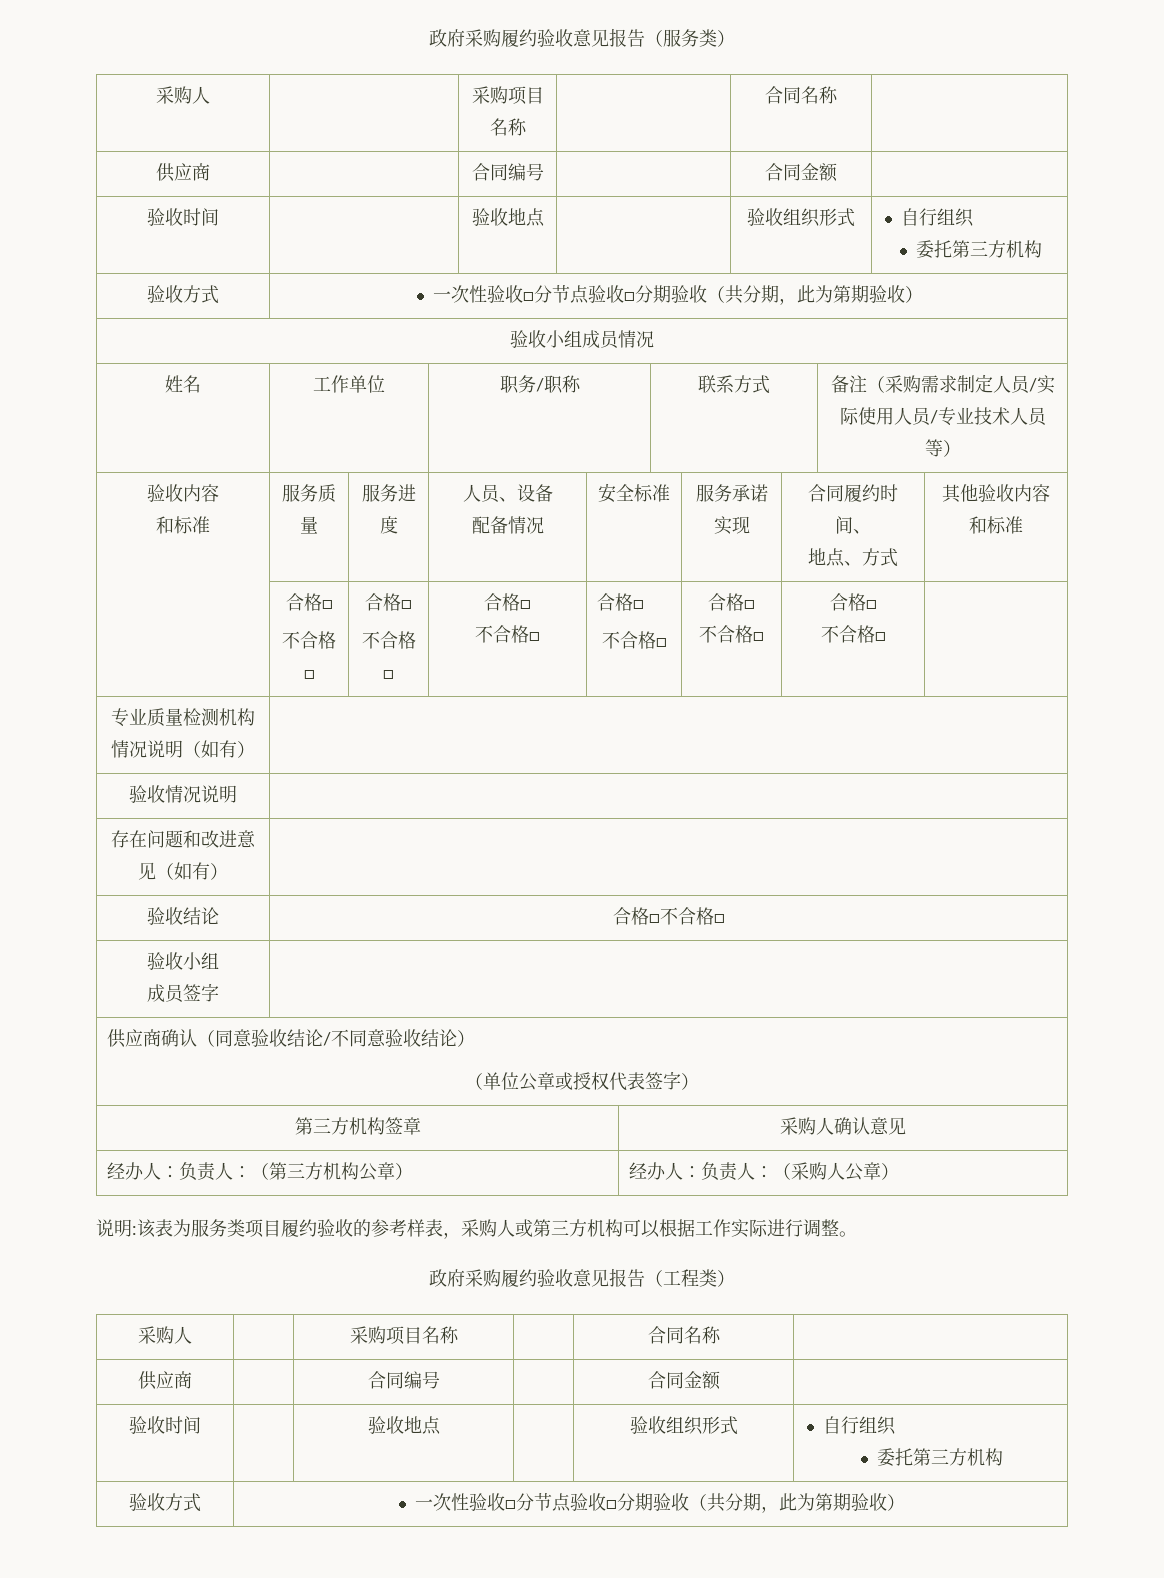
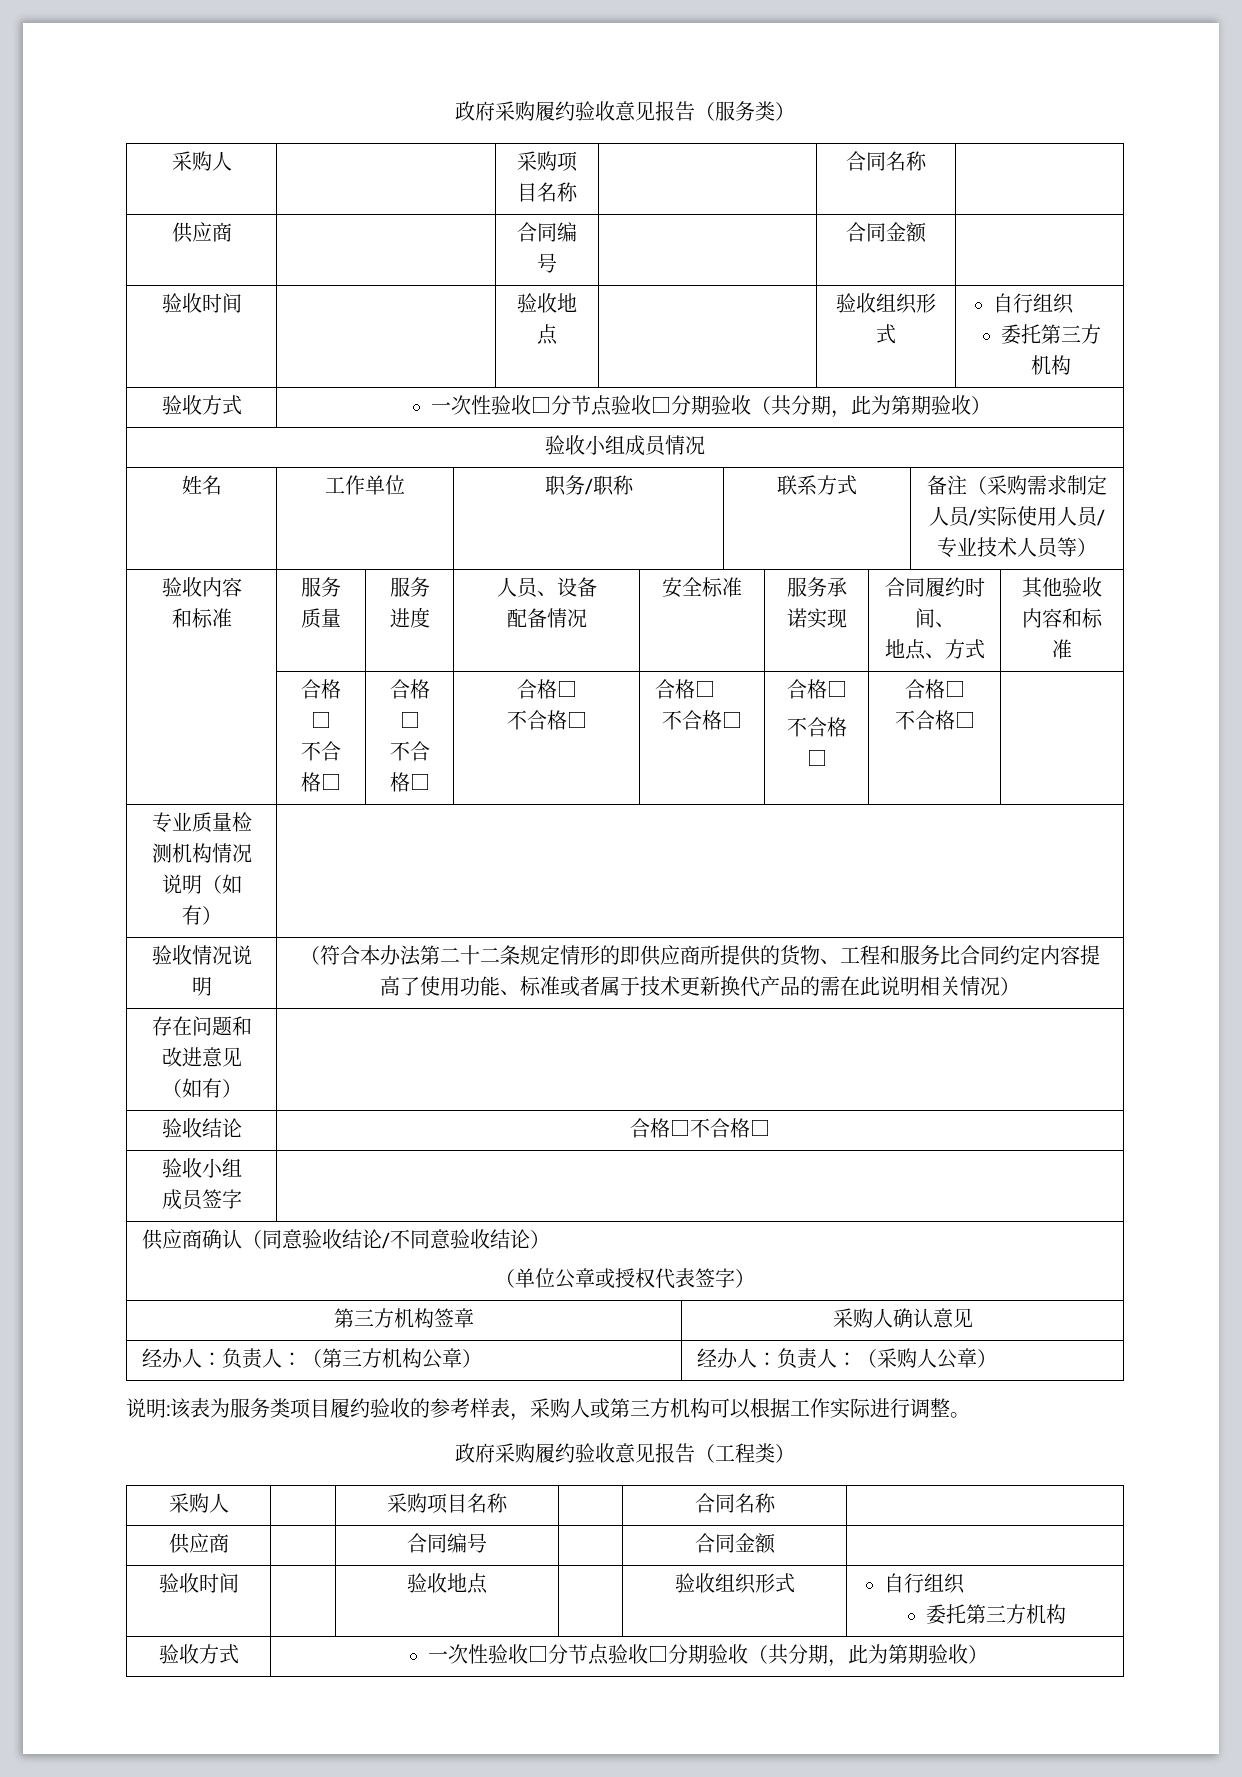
(237, 794) none -> [300,945,1100,966] [380,976,1020,997] （符合本办法第二十二条规定情形的即供应商所提供的货物、工程和服务比合同约定内容提高了使用功能、标准或者属于技术更新换代产品的需在此说明相关情况）

